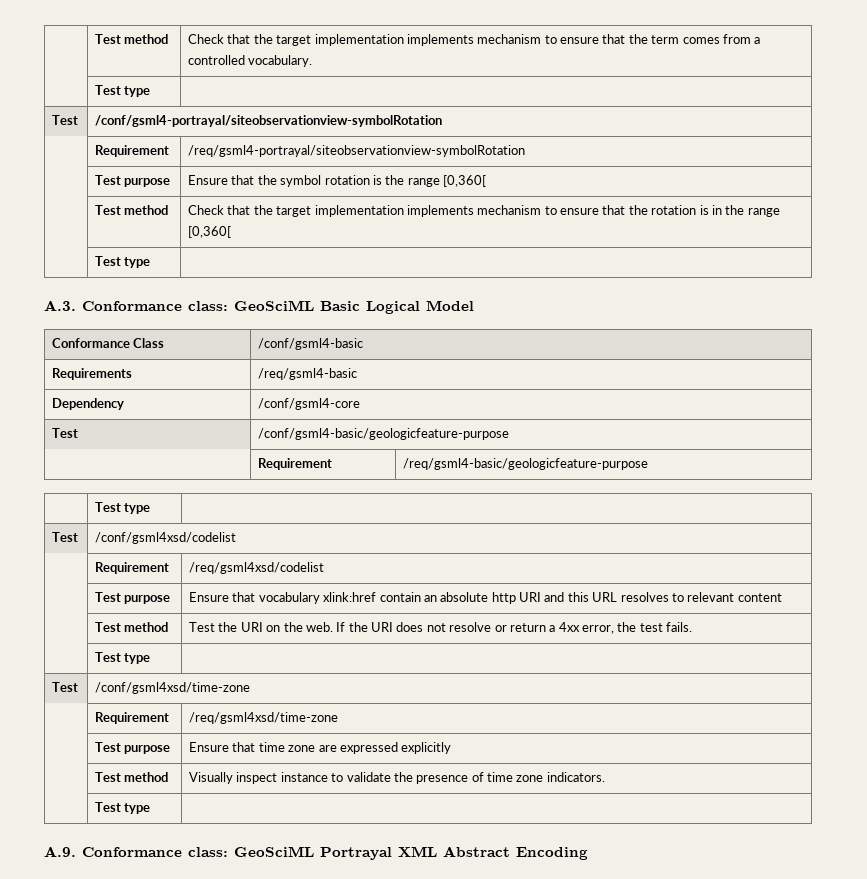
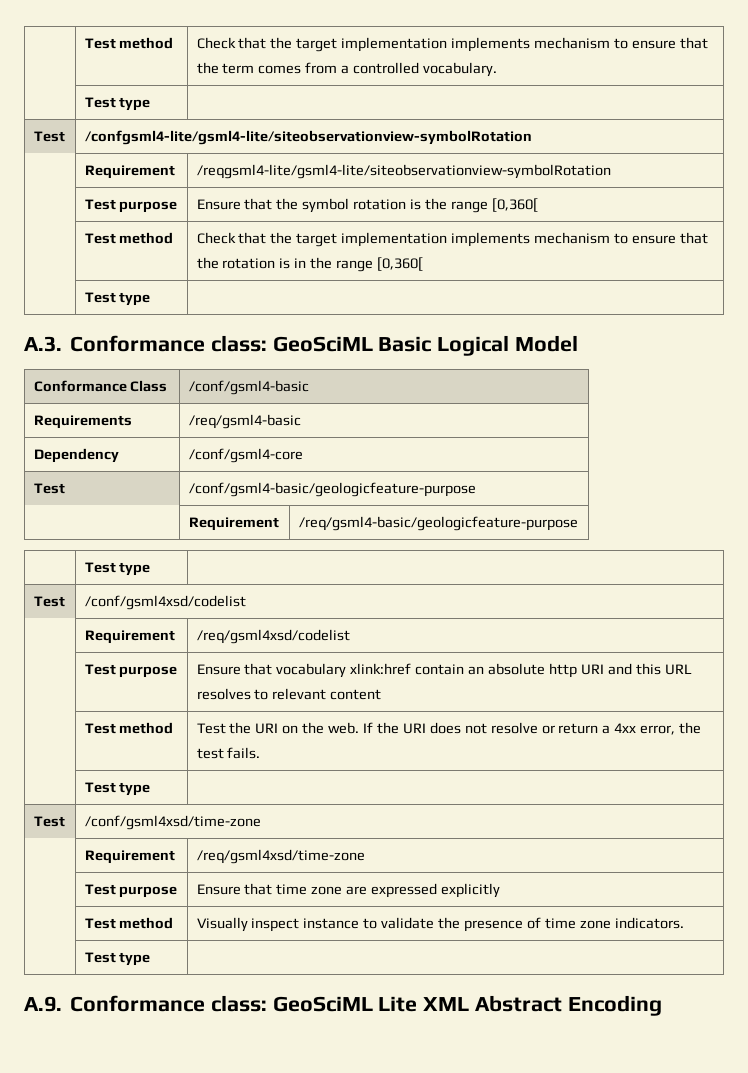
[95,115,443,127] [95,145,170,157] [188,145,526,157] /conf/gsml4-portrayal/siteobservationview-symbolRotation // | Requirement | /req/gsml4-portrayal/siteobservationview-symbolRotation -> [84,130,532,145] [84,165,175,179] [196,164,611,179] /confgsml4-lite/gsml4-lite/siteobservationview-symbolRotation // | Requirement | /reqgsml4-lite/gsml4-lite/siteobservationview-symbolRotation
[320,847,393,860] Portrayal -> [378,996,418,1012] Lite

